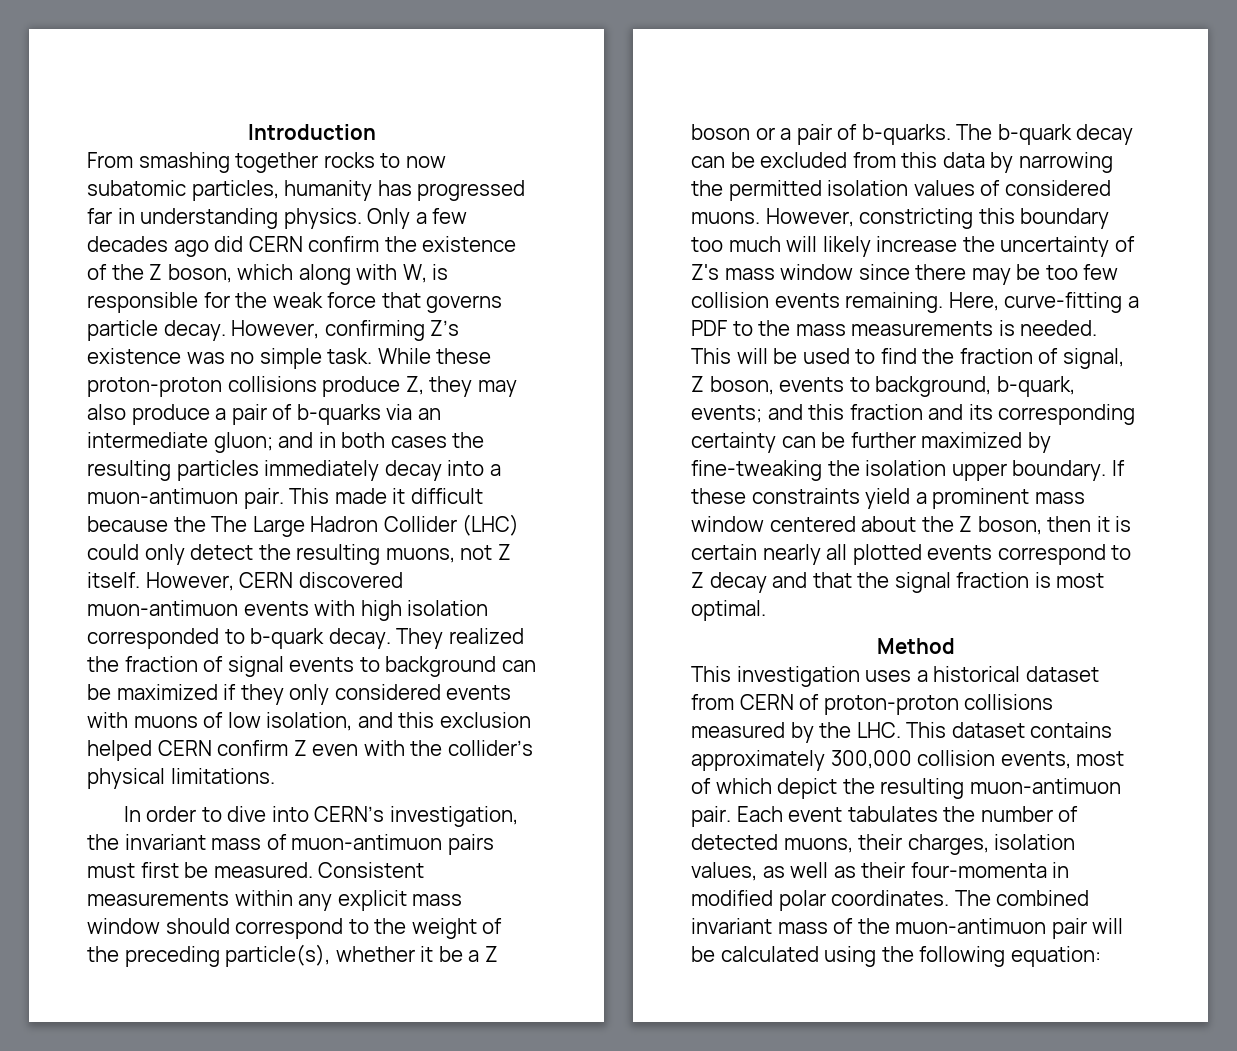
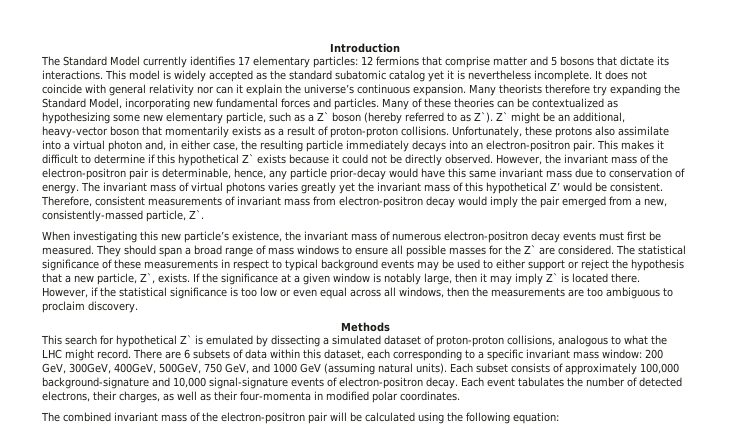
[87,152,446,173] [87,180,526,201] [87,208,468,229] [87,236,517,257] [87,264,449,285] [87,292,503,313] [87,320,460,341] [87,348,492,369] [87,376,517,397] [87,404,441,425] [87,432,485,453] [87,460,501,481] [87,488,238,504] From smashing together rocks to now subatomic particles, humanity has progressed far in understanding physics. Only a few decades ago did CERN confirm the existence of the Z boson, which along with W, is responsible for the weak force that governs particle decay. However, confirming Z’s existence was no simple task. While these proton-proton collisions produce Z, they may also produce a pair of b-quarks via an intermediate gluon; and in both cases the resulting particles immediately decay into a muon-antimuon -> [41,56,669,68] [42,70,647,82] [42,84,680,96] [42,98,618,110] [42,112,625,124] [42,126,669,138] [42,140,570,152] The Standard Model currently identifies 17 elementary particles: 12 fermions that comprise matter and 5 bosons that dictate its interactions. This model is widely accepted as the standard subatomic catalog yet it is nevertheless incomplete. It does not coincide with general relativity nor can it explain the universe’s continuous expansion. Many theorists therefore try expanding the Standard Model, incorporating new fundamental forces and particles. Many of these theories can be contextualized as hypothesizing some new elementary particle, such as a Z` boson (hereby referred to as Z`). Z` might be an additional, heavy-vector boson that momentarily exists as a result of proton-proton collisions. Unfortunately, these protons also assimilate into a virtual photon and, in either case, the resulting particle immediately decays into an electron-positron
[334,488,387,504] made -> [621,140,654,150] makes
[87,514,520,537] [87,544,511,565] [87,572,403,591] [87,600,489,621] [87,628,524,649] [87,656,536,677] [87,684,512,705] [87,712,531,731] [87,740,533,761] [87,768,275,789] [123,806,518,827] [87,834,494,855] [87,862,425,878] [87,890,463,911] [87,918,503,939] [87,944,498,967] [691,124,1134,145] [691,152,1113,173] [691,180,1111,201] [691,208,1110,229] [691,236,1135,257] [691,264,1119,285] [691,292,1139,313] [691,320,1098,336] [691,348,1124,369] [691,376,1075,397] [691,404,1136,425] [691,432,1051,453] [691,460,1125,481] [691,488,1085,509] [691,516,1132,535] [691,544,1132,565] [691,572,1105,593] [691,600,766,621] [876,638,955,654] [691,666,1099,687] [691,694,1054,715] [691,722,1113,743] [691,750,1125,771] [691,778,1121,799] [691,806,731,827] because the The Large Hadron Collider (LHC) could only detect the resulting muons, not Z itself. However, CERN discovered muon-antimuon events with high isolation corresponded to b-quark decay. They realized the fraction of signal events to background can be maximized if they only considered events with muons of low isolation, and this exclusion helped CERN confirm Z even with the collider’s physical limitations. // In order to dive into CERN’s investigation, the invariant mass of muon-antimuon pairs must first be measured. Consistent measurements within any explicit mass window should correspond to the weight of the preceding particle(s), whether it be a Z boson or a pair of b-quarks. The b-quark decay can be excluded from this data by narrowing the permitted isolation values of considered muons. However, constricting this boundary too much will likely increase the uncertainty of Z's mass window since there may be too few collision events remaining. Here, curve-fitting a PDF to the mass measurements is needed. This will be used to find the fraction of signal, Z boson, events to background, b-quark, events; and this fraction and its corresponding certainty can be further maximized by fine-tweaking the isolation upper boundary. If these constraints yield a prominent mass window centered about the Z boson, then it is certain nearly all plotted events correspond to Z decay and that the signal fraction is most optimal. // Method // This investigation uses a historical dataset from CERN of proton-proton collisions measured by the LHC. This dataset contains approximately 300,000 collision events, most of which depict the resulting muon-antimuon pair. -> [81,154,668,166] [42,168,685,180] [42,182,663,194] [41,196,667,208] [42,210,204,222] [42,231,661,243] [42,245,686,257] [42,259,684,271] [42,273,640,285] [42,287,673,299] [42,301,138,313] [340,322,390,332] [41,335,667,347] [42,349,663,361] [42,363,679,375] [42,377,458,389] to determine if this hypothetical Z` exists because it could not be directly observed. However, the invariant mass of the electron-positron pair is determinable, hence, any particle prior-decay would have this same invariant mass due to conservation of energy. The invariant mass of virtual photons varies greatly yet the invariant mass of this hypothetical Z’ would be consistent. Therefore, consistent measurements of invariant mass from electron-positron decay would imply the pair emerged from a new, consistently-massed particle, Z`. // When investigating this new particle’s existence, the invariant mass of numerous electron-positron decay events must first be measured. They should span a broad range of mass windows to ensure all possible masses for the Z` are considered. The statistical significance of these measurements in respect to typical background events may be used to either support or reject the hypothesis that a new particle, Z`, exists. If the significance at a given window is notably large, then it may imply Z` is located there. However, if the statistical significance is too low or even equal across all windows, then the measurements are too ambiguous to proclaim discovery. // Methods // This search for hypothetical Z` is emulated by dissecting a simulated dataset of proton-proton collisions, analogous to what the LHC might record. There are 6 subsets of data within this dataset, each corresponding to a specific invariant mass window: 200 GeV, 300GeV, 400GeV, 500GeV, 750 GeV, and 1000 GeV (assuming natural units). Each subset consists of approximately 100,000 background-signature and 10,000 signal-signature events of electron-positron decay.
[783,838,853,853] muons, -> [42,391,90,402] electrons,
[994,834,1076,850] [691,862,757,881] isolation values, -> (160, 397) none
(950, 898) none -> (460, 396) //
[895,918,1047,934] muon-antimuon -> [221,412,305,424] electron-positron

